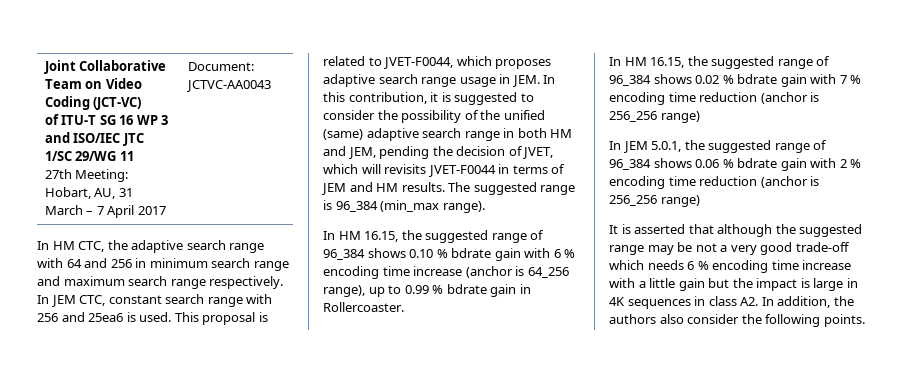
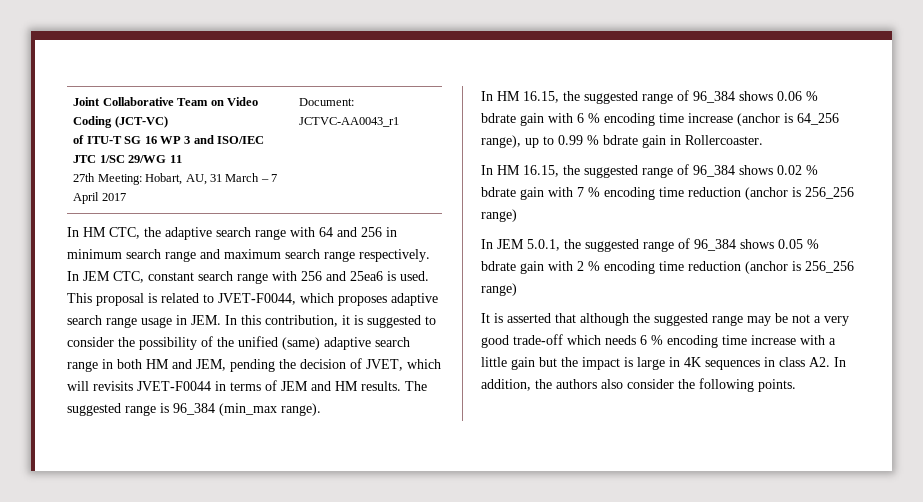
[185,80,271,92] JCTVC-AA0043 -> [299,117,400,127] JCTVC-AA0043_r1
[409,249,434,258] 0.10 -> [777,91,802,101] 0.06
[695,159,720,168] 0.06 -> [778,239,803,249] 0.05

